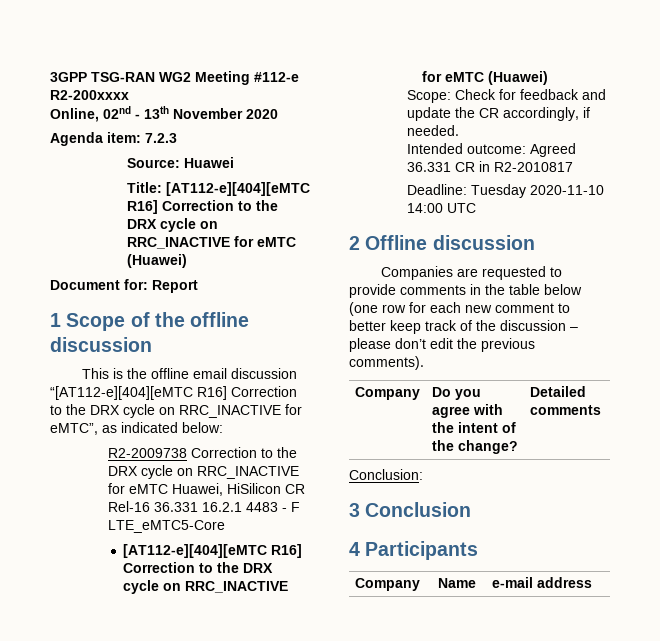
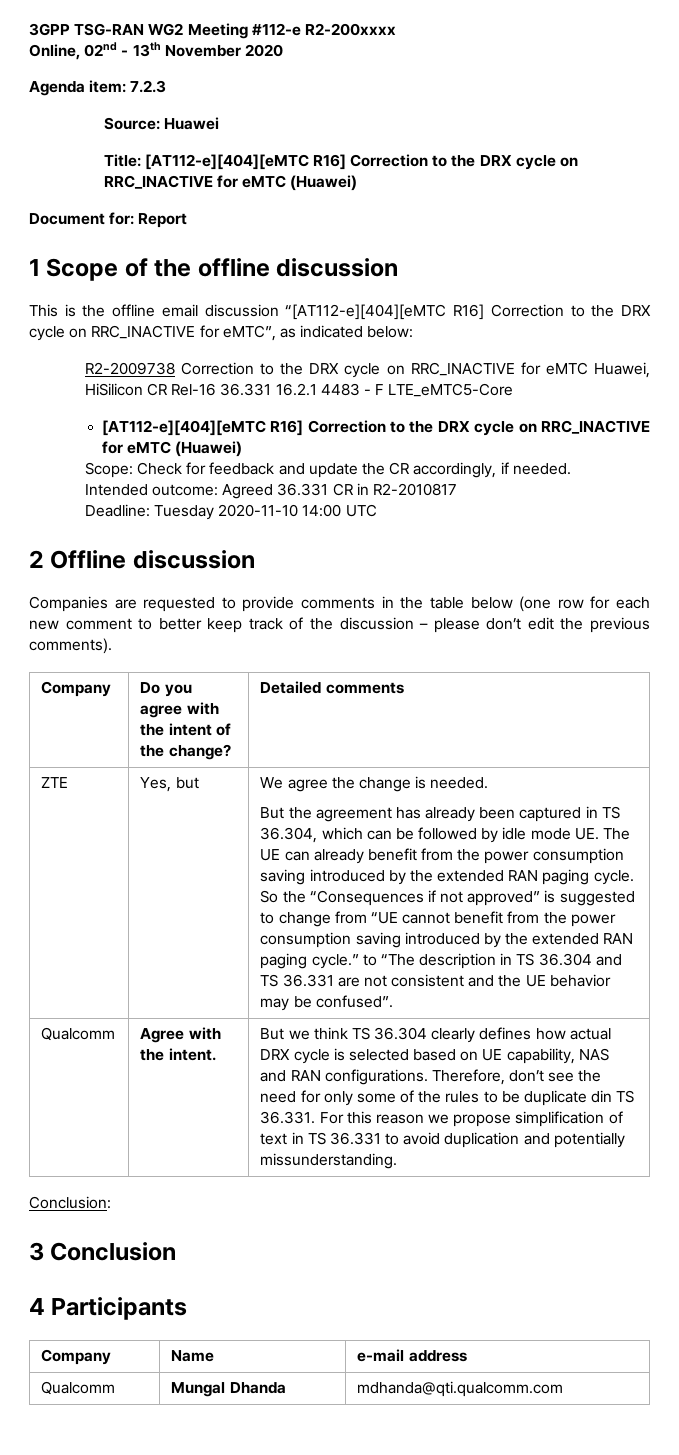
(601, 410) none -> [41,777,69,788] [140,777,199,792] [260,776,489,792] [260,806,620,822] [260,827,631,843] [260,848,624,864] [260,869,634,885] [260,890,635,906] [260,911,616,927] [260,932,634,948] [260,953,622,969] [260,974,611,987] [260,995,393,1011] [41,1027,116,1041] [140,1027,221,1043] [140,1048,216,1061] [260,1027,611,1043] [260,1048,609,1064] [260,1069,602,1085] [260,1090,635,1106] [260,1111,623,1127] [260,1132,625,1148] [260,1153,398,1169] // ZTE | Yes, but | We agree the change is needed. // But the agreement has already been captured in TS 36.304, which can be followed by idle mode UE. The UE can already benefit from the power consumption saving introduced by the extended RAN paging cycle. So the “Consequences if not approved” is suggested to change from “UE cannot benefit from the power consumption saving introduced by the extended RAN paging cycle.” to “The description in TS 36.304 and TS 36.331 are not consistent and the UE behavior may be confused”. // Qualcomm | Agree with the intent. | But we think TS 36.304 clearly defines how actual DRX cycle is selected based on UE capability, NAS and RAN configurations. Therefore, don’t see the need for only some of the rules to be duplicate din TS 36.331. For this reason we propose simplification of text in TS 36.331 to avoid duplication and potentially missunderstanding.
(592, 582) none -> [41,1381,116,1395] [171,1382,286,1397] [357,1381,564,1397] // Qualcomm | Mungal Dhanda | mdhanda@qti.qualcomm.com

